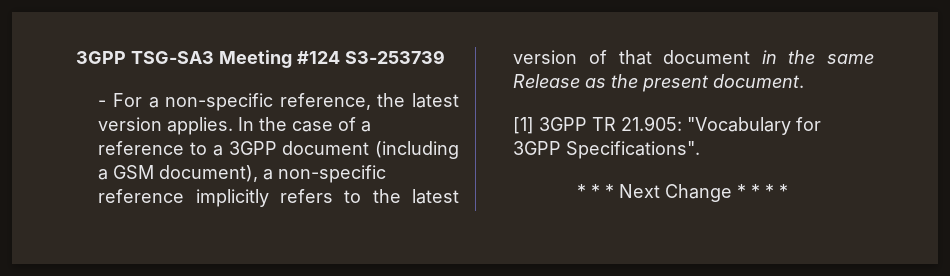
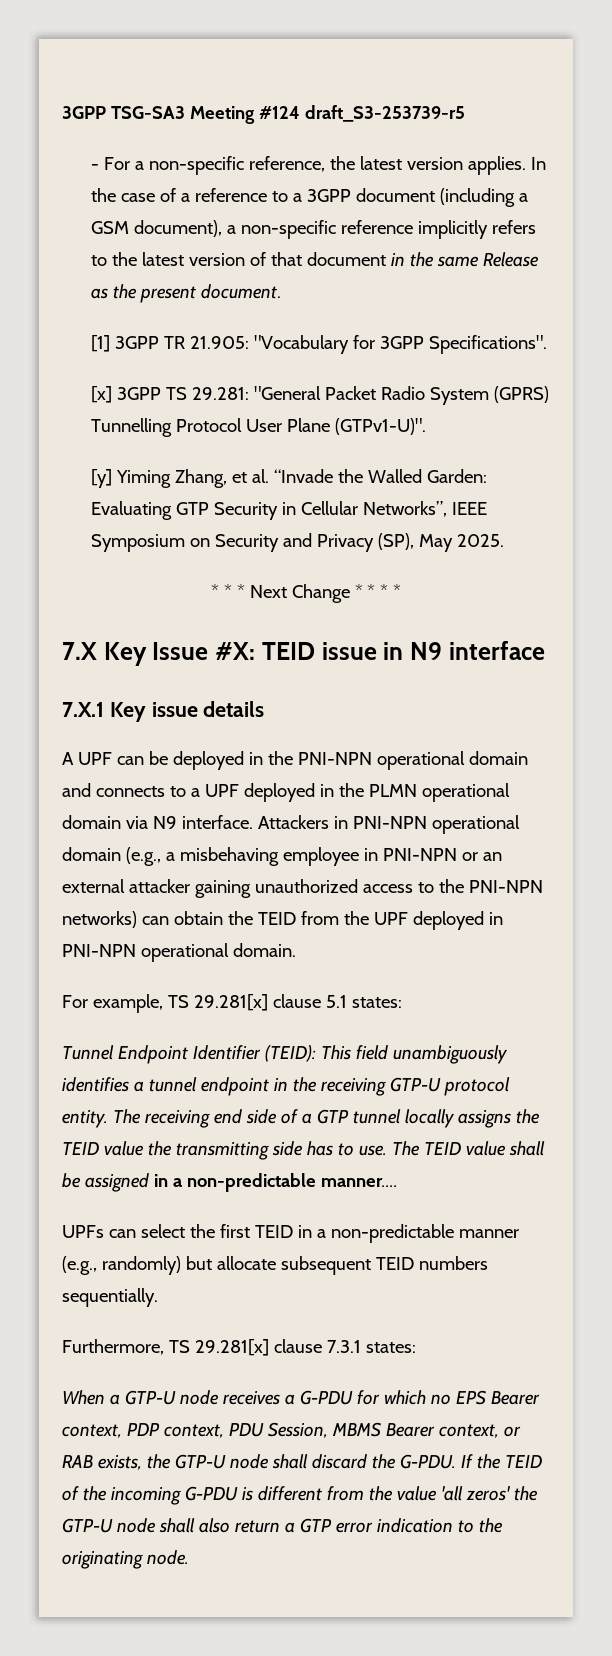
[345,50,445,64] S3-253739 -> [304,105,465,122] draft_S3-253739-r5
(701, 150) none -> [90,386,549,405] [90,418,426,437] [90,469,487,488] [90,501,487,520] [90,533,504,552] // [x] 3GPP TS 29.281: "General Packet Radio System (GPRS) Tunnelling Protocol User Plane (GTPv1-U)". // [y] Yiming Zhang, et al. “Invade the Walled Garden: Evaluating GTP Security in Cellular Networks”, IEEE Symposium on Security and Privacy (SP), May 2025.
(788, 191) none -> [62,641,545,666] [62,701,265,722] [62,751,528,770] [62,783,510,802] [62,815,520,834] [62,847,502,866] [62,879,543,898] [62,911,503,930] [62,943,296,962] [62,994,402,1013] [62,1045,507,1064] [62,1077,510,1096] [62,1109,540,1128] [62,1141,545,1160] [62,1173,398,1192] [62,1224,519,1243] [62,1256,488,1275] [62,1288,158,1307] [62,1339,416,1356] [62,1390,540,1405] [62,1422,521,1439] [62,1454,542,1471] [62,1486,538,1505] [62,1518,503,1533] [62,1550,189,1569] // 7.X Key Issue #X: TEID issue in N9 interface // 7.X.1 Key issue details // A UPF can be deployed in the PNI-NPN operational domain and connects to a UPF deployed in the PLMN operational domain via N9 interface. Attackers in PNI-NPN operational domain (e.g., a misbehaving employee in PNI-NPN or an external attacker gaining unauthorized access to the PNI-NPN networks) can obtain the TEID from the UPF deployed in PNI-NPN operational domain. // For example, TS 29.281[x] clause 5.1 states: // Tunnel Endpoint Identifier (TEID): This field unambiguously identifies a tunnel endpoint in the receiving GTP-U protocol entity. The receiving end side of a GTP tunnel locally assigns the TEID value the transmitting side has to use. The TEID value shall be assigned in a non-predictable manner.... // UPFs can select the first TEID in a non-predictable manner (e.g., randomly) but allocate subsequent TEID numbers sequentially. // Furthermore, TS 29.281[x] clause 7.3.1 states: // When a GTP-U node receives a G-PDU for which no EPS Bearer context, PDP context, PDU Session, MBMS Bearer context, or RAB exists, the GTP-U node shall discard the G-PDU. If the TEID of the incoming G-PDU is different from the value 'all zeros' the GTP-U node shall also return a GTP error indication to the originating node.

